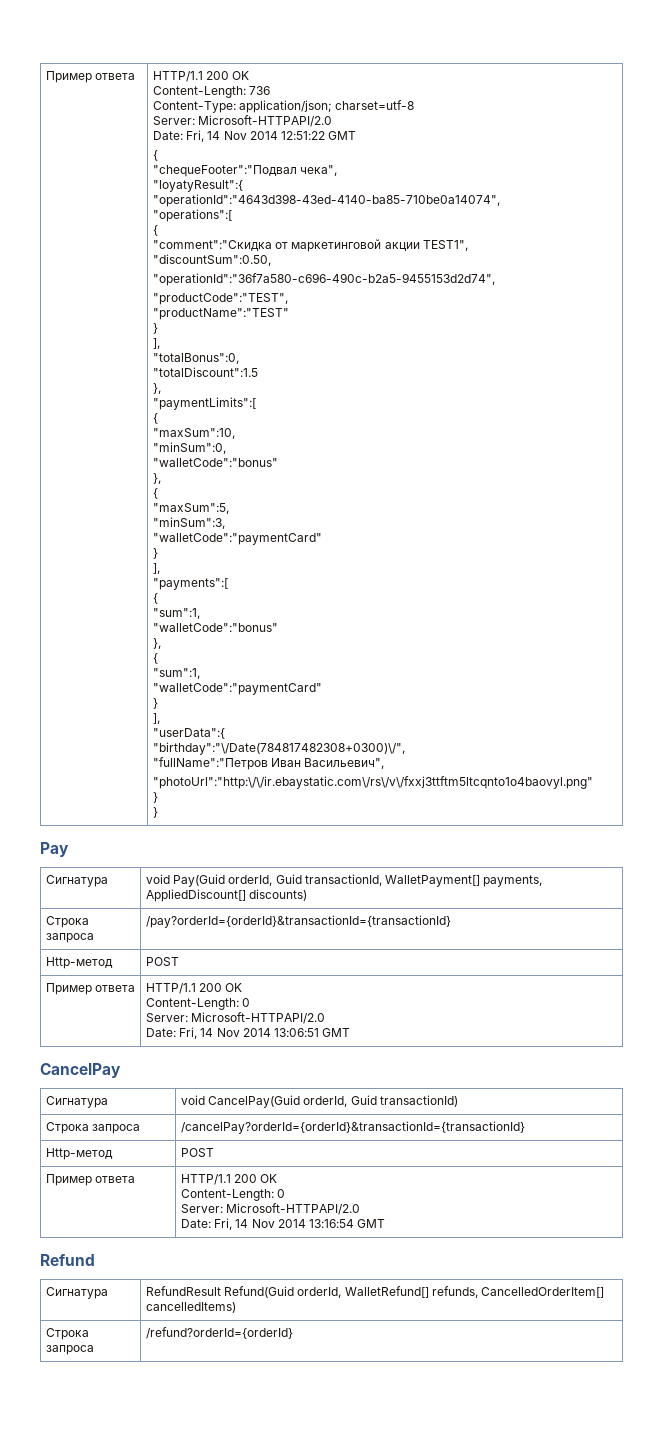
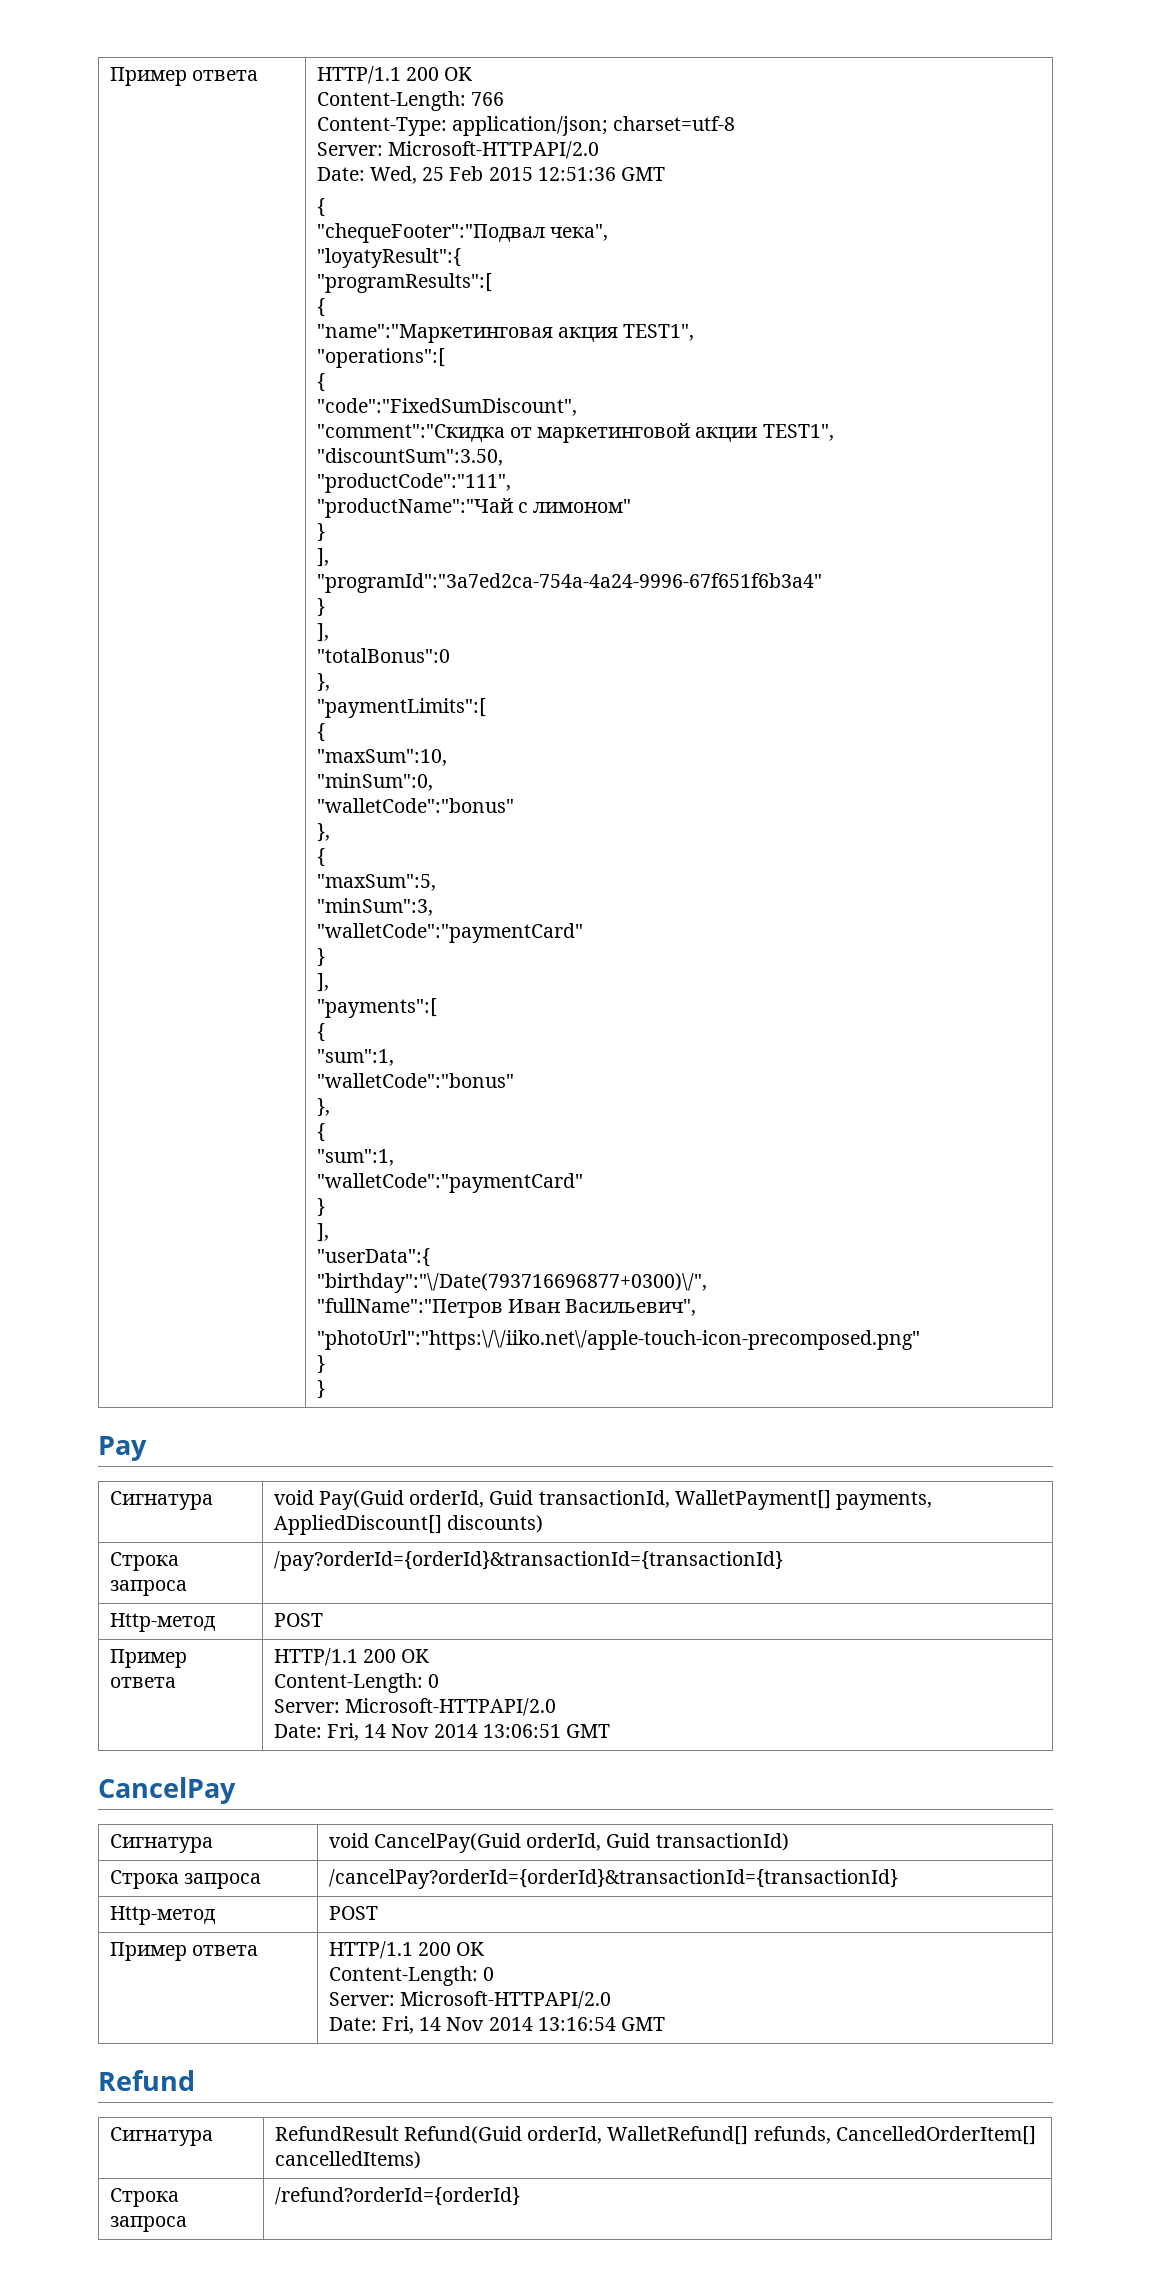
[45,71,136,83] [152,71,250,82] [152,86,271,98] Пример ответа | HTTP/1.1 200 OK // Content-Length: 736 -> [109,67,258,86] [316,66,473,84] [316,91,504,111] Пример ответа | HTTP/1.1 200 OK // Content-Length: 766
[186,130,326,142] Fri, 14 Nov 2014 12:51:22 -> [369,166,616,184] Wed, 25 Feb 2015 12:51:36
[152,194,500,207] "operationId":"4643d398-43ed-4140-ba85-710be0a14074", -> [316,273,492,293] [316,298,325,317] [316,324,695,343] "programResults":[ // { // "name":"Маркетинговая акция TEST1",
(158, 230) none -> [316,398,577,416] // "code":"FixedSumDiscount",
[152,254,271,266] [152,273,495,286] [152,293,288,305] [152,308,289,320] [152,323,158,334] [152,338,160,349] [152,353,239,364] [152,367,258,377] "discountSum":0.50, // "operationId":"36f7a580-c696-490c-b2a5-9455153d2d74", // "productCode":"TEST", // "productName":"TEST" // } // ], // "totalBonus":0, // "totalDiscount":1.5 -> [316,448,503,466] [316,473,511,493] [316,498,632,518] [316,523,325,542] [316,548,329,567] [316,573,822,593] [316,598,325,617] [316,623,329,642] [316,648,450,663] "discountSum":3.50, // "productCode":"111", // "productName":"Чай с лимоном" // } // ], // "programId":"3a7ed2ca-754a-4a24-9996-67f651f6b3a4" // } // ], // "totalBonus":0
[152,742,405,755] "birthday":"\/Date(784817482308+0300)\/", -> [316,1273,707,1293] "birthday":"\/Date(793716696877+0300)\/",
[152,776,593,789] "photoUrl":"http:\/\/ir.ebaystatic.com\/rs\/v\/fxxj3ttftm5ltcqnto1o4baovyl.png" -> [316,1330,920,1350] "photoUrl":"https:\/\/iiko.net\/apple-touch-icon-precomposed.png"

